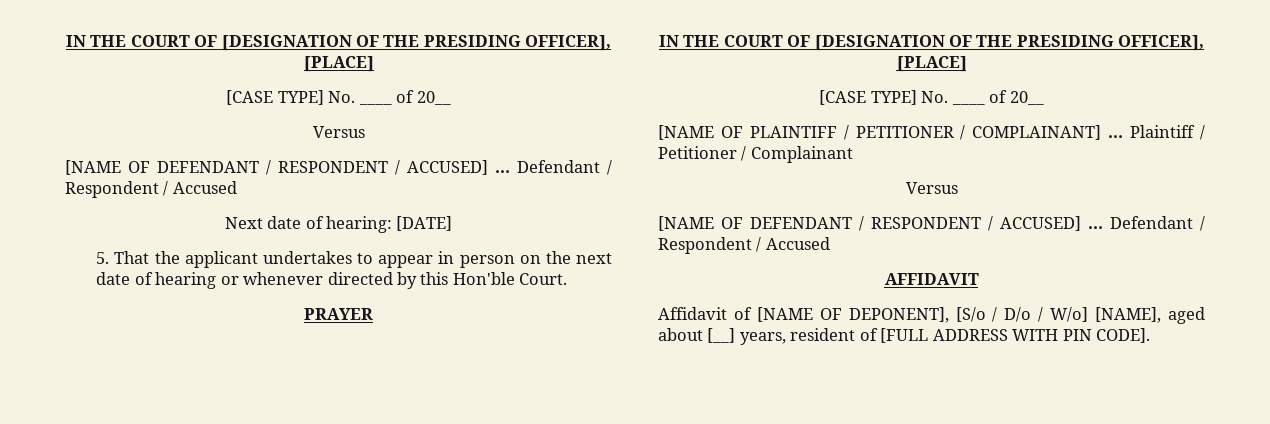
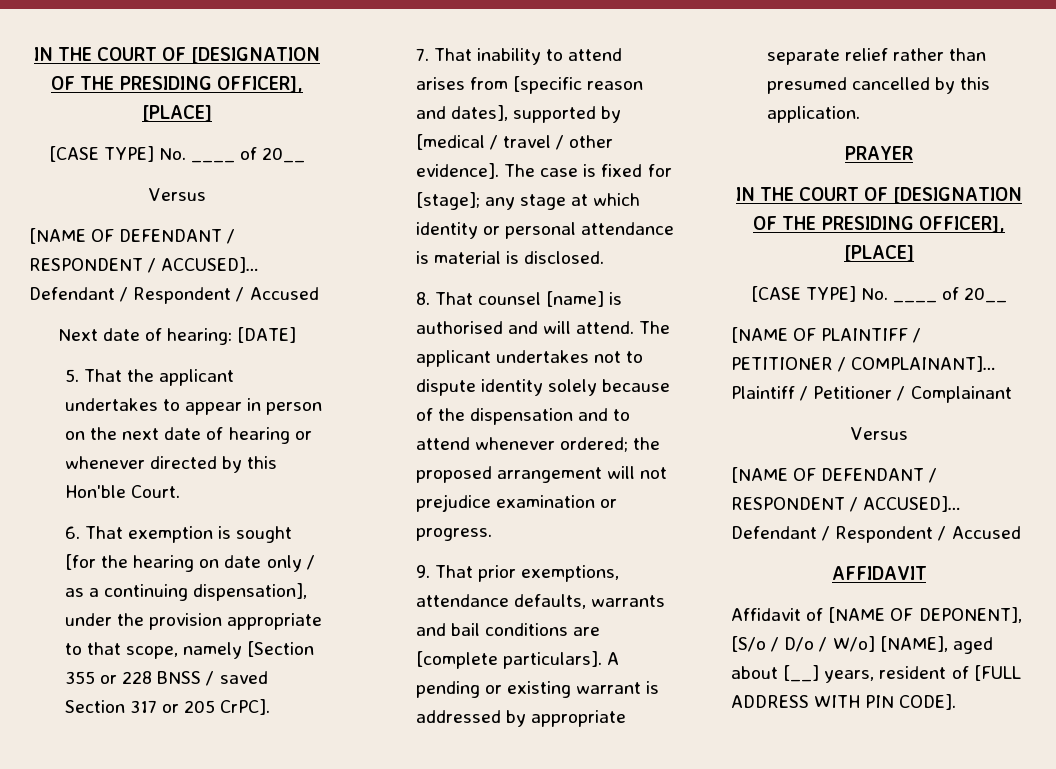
[407,160,510,175] ACCUSED] … -> [161,257,260,273] ACCUSED]…
(568, 279) none -> [64,526,293,543] [64,554,315,572] [64,583,308,601] [64,613,323,630] [64,641,315,659] [64,671,268,686] [64,699,271,715] [415,48,623,65] [415,76,644,94] [415,105,622,123] [415,134,614,150] [415,163,672,179] [415,192,641,210] [415,222,675,239] [415,251,605,264] [415,291,623,307] [415,321,671,334] [415,350,644,367] [415,379,671,396] [415,408,631,425] [415,437,661,452] [415,466,668,483] [415,494,618,512] [415,528,492,541] [415,565,620,582] [415,594,666,609] [415,623,601,636] [415,651,620,669] [415,681,660,698] [415,710,627,727] [766,48,987,65] [766,77,991,94] [766,106,860,123] // 6. That exemption is sought [for the hearing on date only / as a continuing dispensation], under the provision appropriate to that scope, namely [Section 355 or 228 BNSS / saved Section 317 or 205 CrPC]. // 7. That inability to attend arises from [specific reason and dates], supported by [medical / travel / other evidence]. The case is fixed for [stage]; any stage at which identity or personal attendance is material is disclosed. // 8. That counsel [name] is authorised and will attend. The applicant undertakes not to dispute identity solely because of the dispensation and to attend whenever ordered; the proposed arrangement will not prejudice examination or progress. // 9. That prior exemptions, attendance defaults, warrants and bail conditions are [complete particulars]. A pending or existing warrant is addressed by appropriate separate relief rather than presumed cancelled by this application.
[972,125,1124,140] COMPLAINANT] … -> [851,356,997,372] COMPLAINANT]…
[1000,216,1103,231] ACCUSED] … -> [863,496,962,512] ACCUSED]…

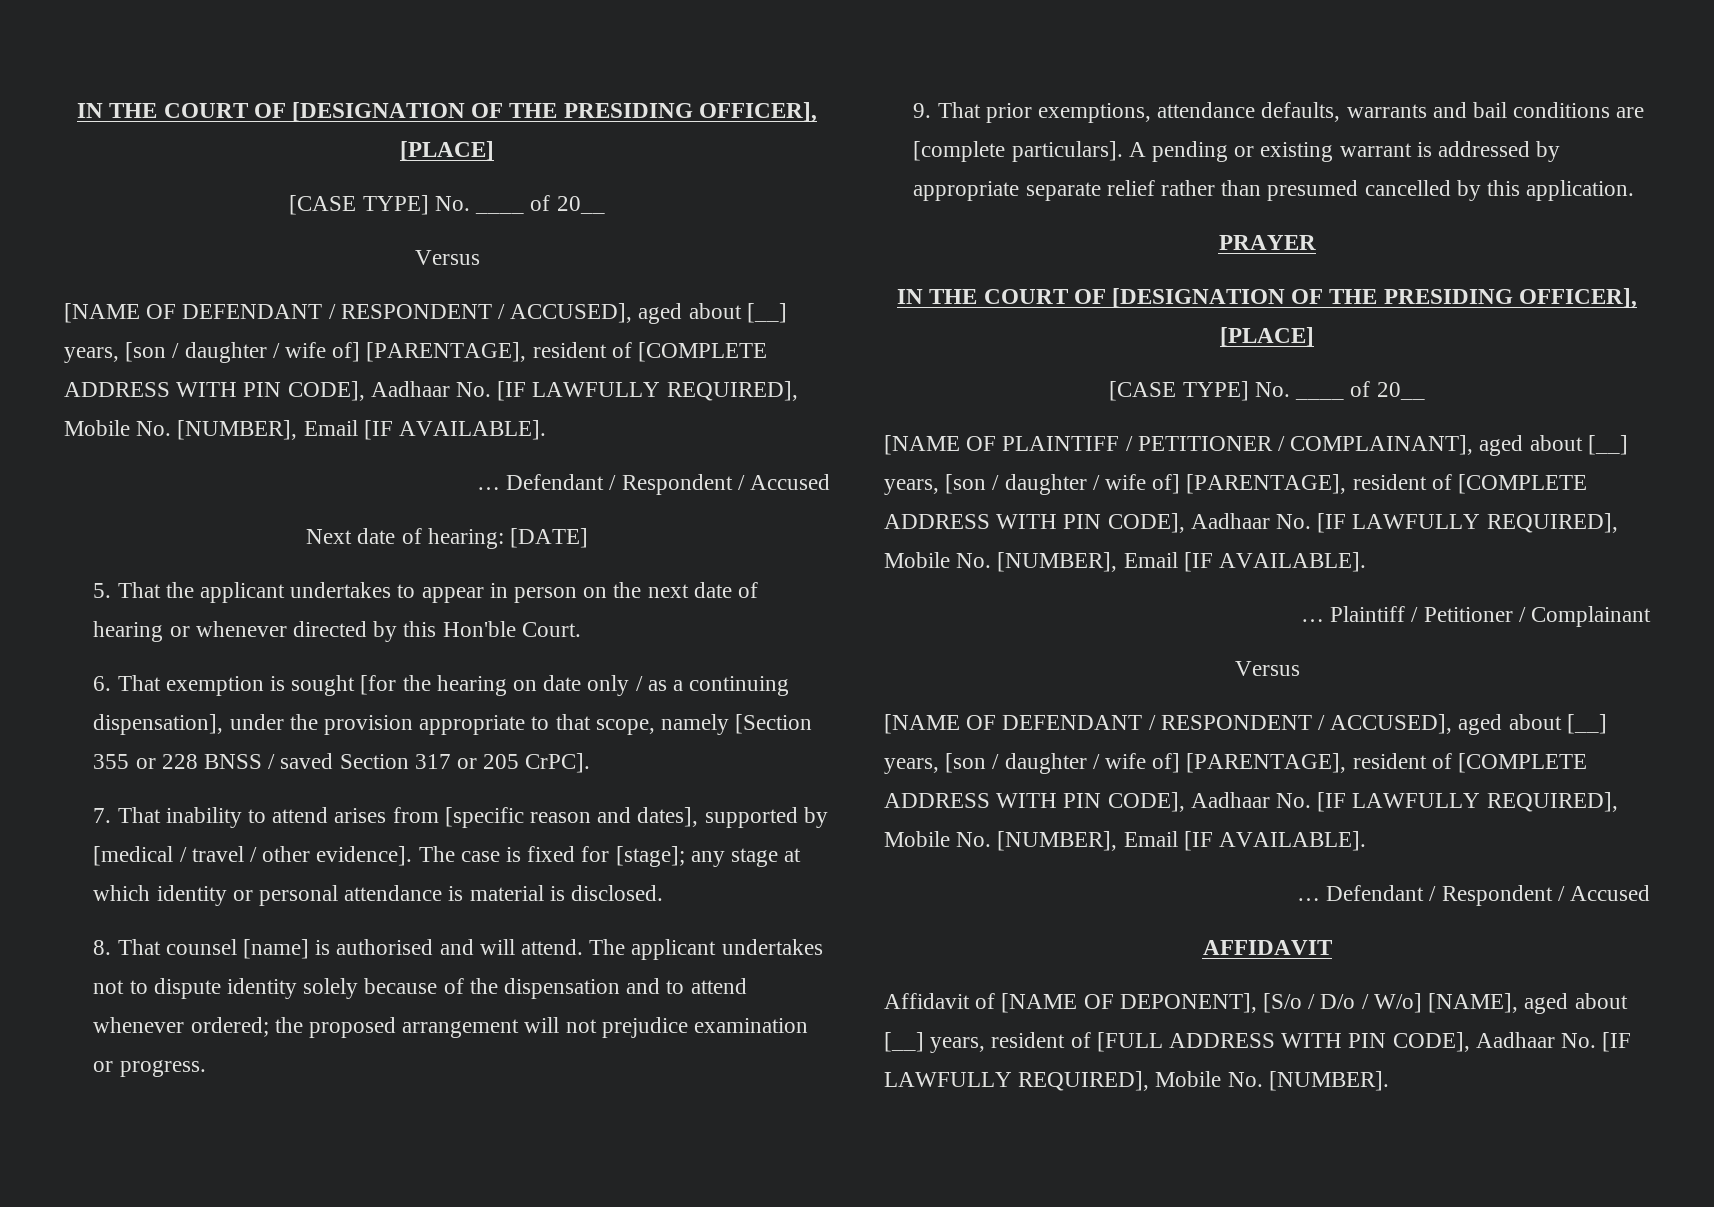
[161,257,260,273] ACCUSED]… -> [510,303,787,324] [64,342,768,363] [64,381,798,401] [64,420,547,440] [476,487,500,490] ACCUSED], aged about [__] years, [son / daughter / wife of] [PARENTAGE], resident of [COMPLETE ADDRESS WITH PIN CODE], Aadhaar No. [IF LAWFULLY REQUIRED], Mobile No. [NUMBER], Email [IF AVAILABLE]. // …
[851,356,997,372] COMPLAINANT]… -> [1290,435,1628,456] [884,474,1588,495] [884,513,1618,533] [884,552,1367,572] [1300,619,1324,622] COMPLAINANT], aged about [__] years, [son / daughter / wife of] [PARENTAGE], resident of [COMPLETE ADDRESS WITH PIN CODE], Aadhaar No. [IF LAWFULLY REQUIRED], Mobile No. [NUMBER], Email [IF AVAILABLE]. // …
[863,496,962,512] ACCUSED]… -> [1330,714,1607,735] [884,753,1588,774] [884,792,1618,812] [884,831,1367,851] [1296,898,1320,901] ACCUSED], aged about [__] years, [son / daughter / wife of] [PARENTAGE], resident of [COMPLETE ADDRESS WITH PIN CODE], Aadhaar No. [IF LAWFULLY REQUIRED], Mobile No. [NUMBER], Email [IF AVAILABLE]. // …
[899,694,957,710] CODE]. -> [1392,1032,1632,1052] [884,1071,1389,1091] CODE], Aadhaar No. [IF LAWFULLY REQUIRED], Mobile No. [NUMBER].

